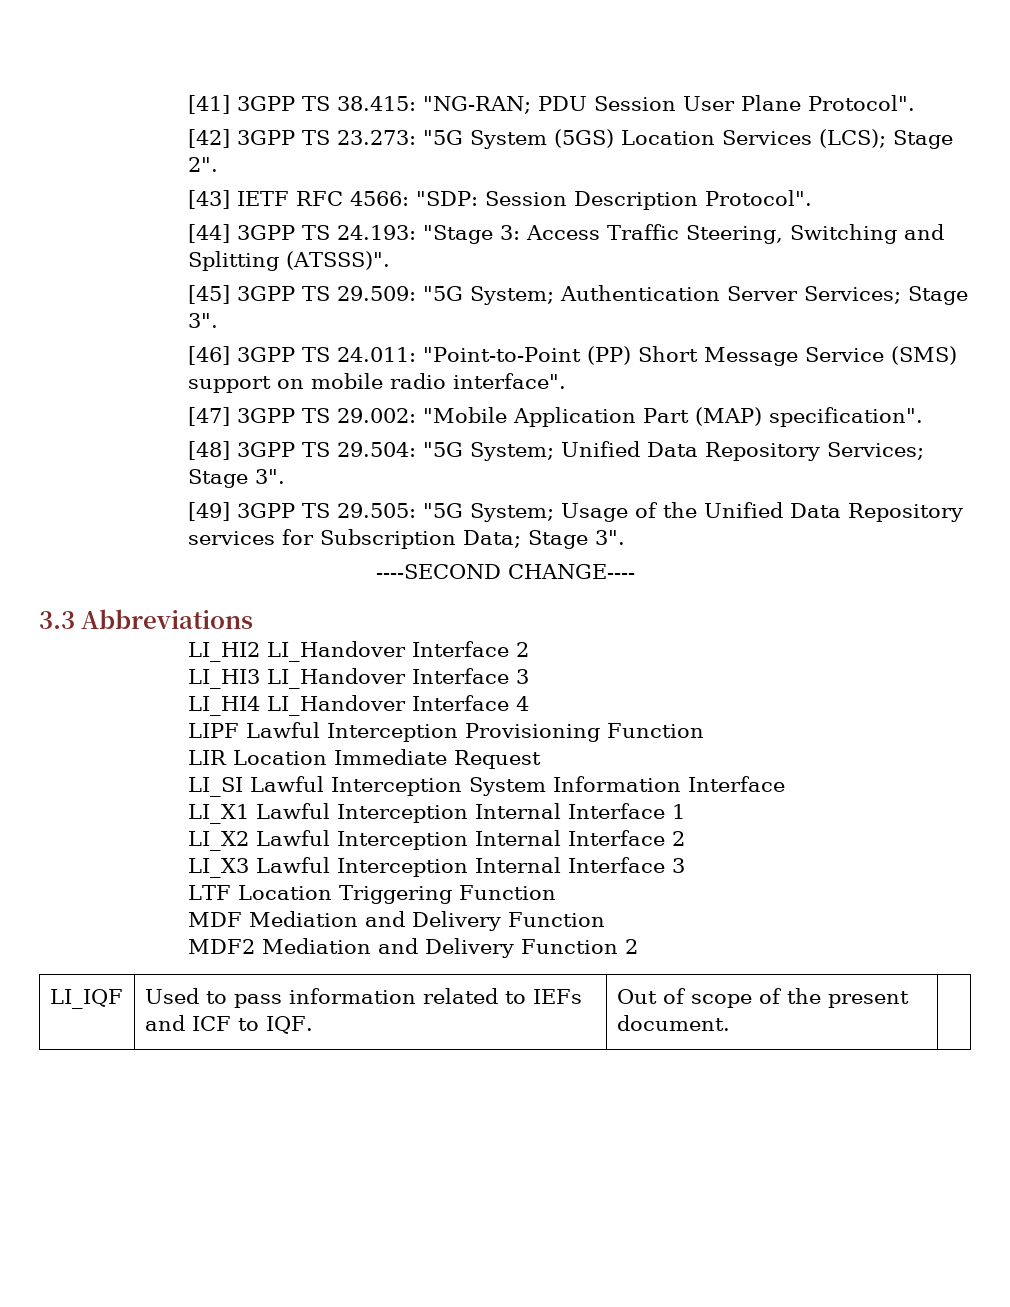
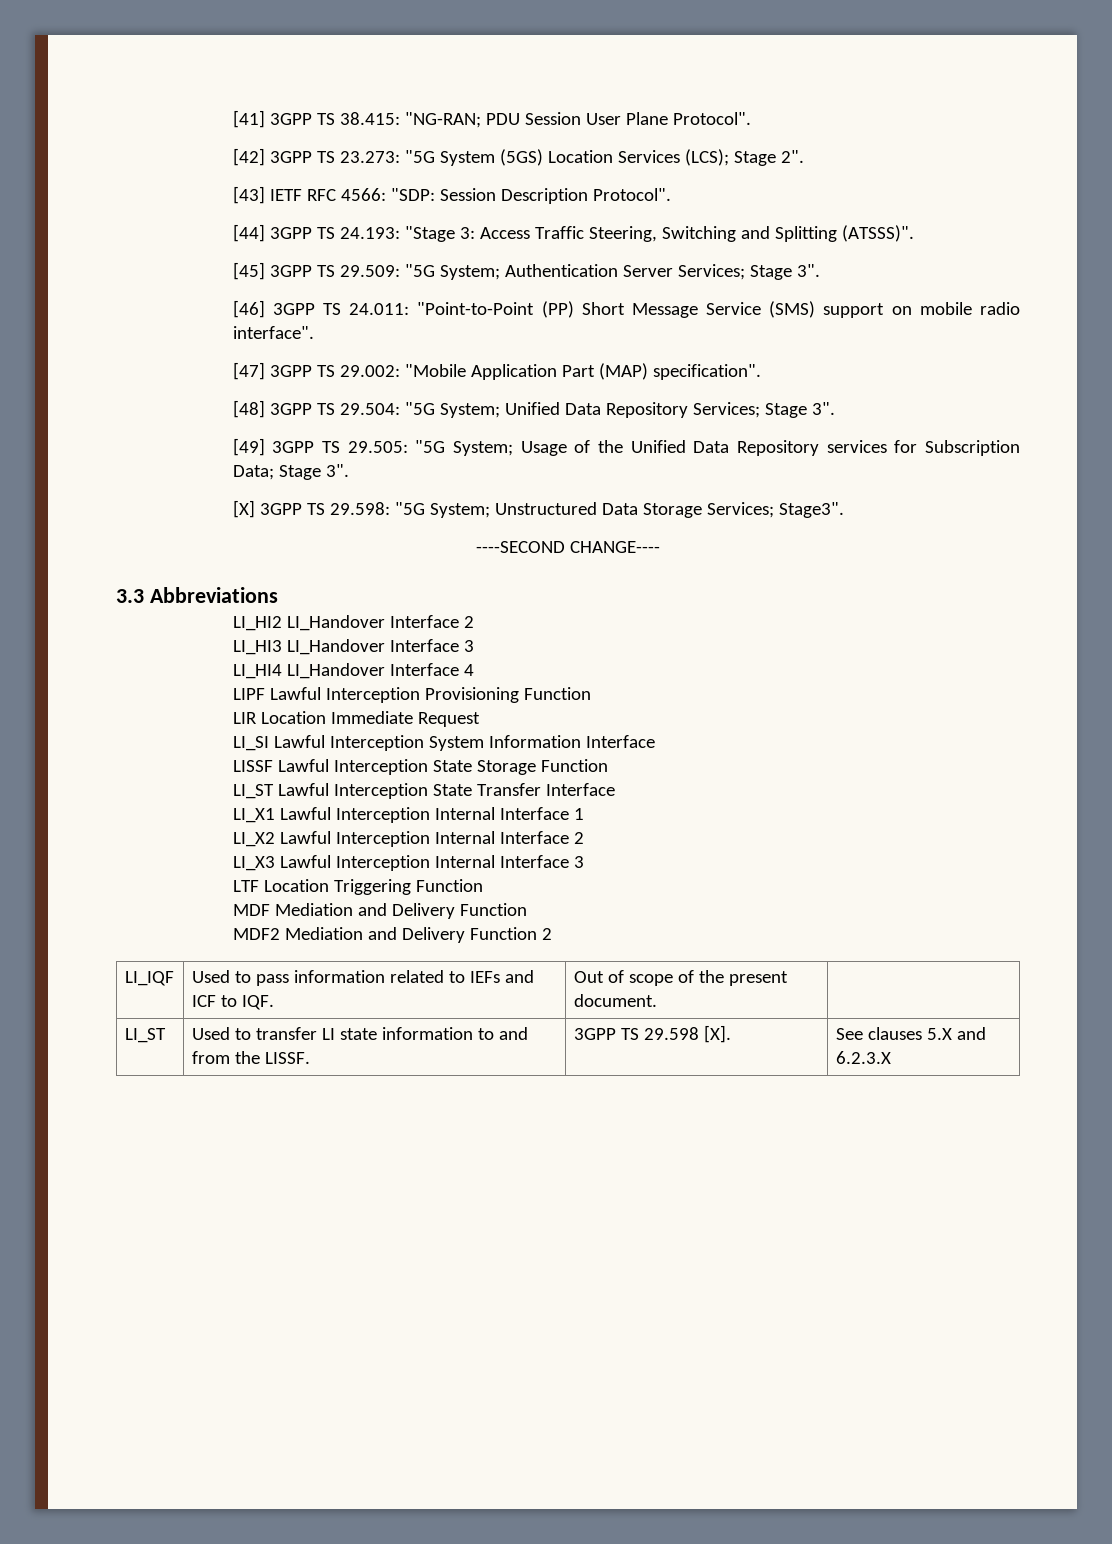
(625, 537) none -> [232,500,844,518] // [X] 3GPP TS 29.598: "5G System; Unstructured Data Storage Services; Stage3".
(785, 784) none -> [232,759,608,775] [232,783,615,799] // LISSF Lawful Interception State Storage Function // LI_ST Lawful Interception State Transfer Interface
(730, 1023) none -> [124,1028,166,1043] [191,1027,528,1040] [191,1051,310,1064] [573,1025,731,1043] [835,1027,986,1040] [835,1051,891,1064] // LI_ST | Used to transfer LI state information to and from the LISSF. | 3GPP TS 29.598 [X]. | See clauses 5.X and 6.2.3.X

